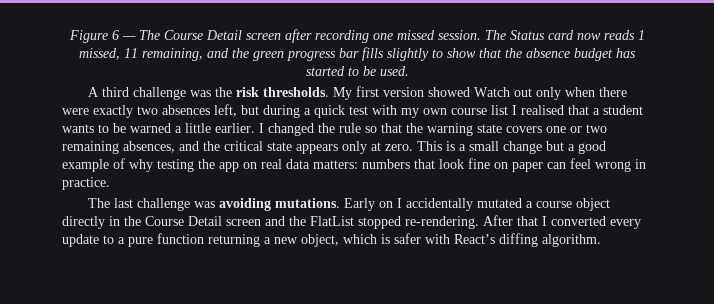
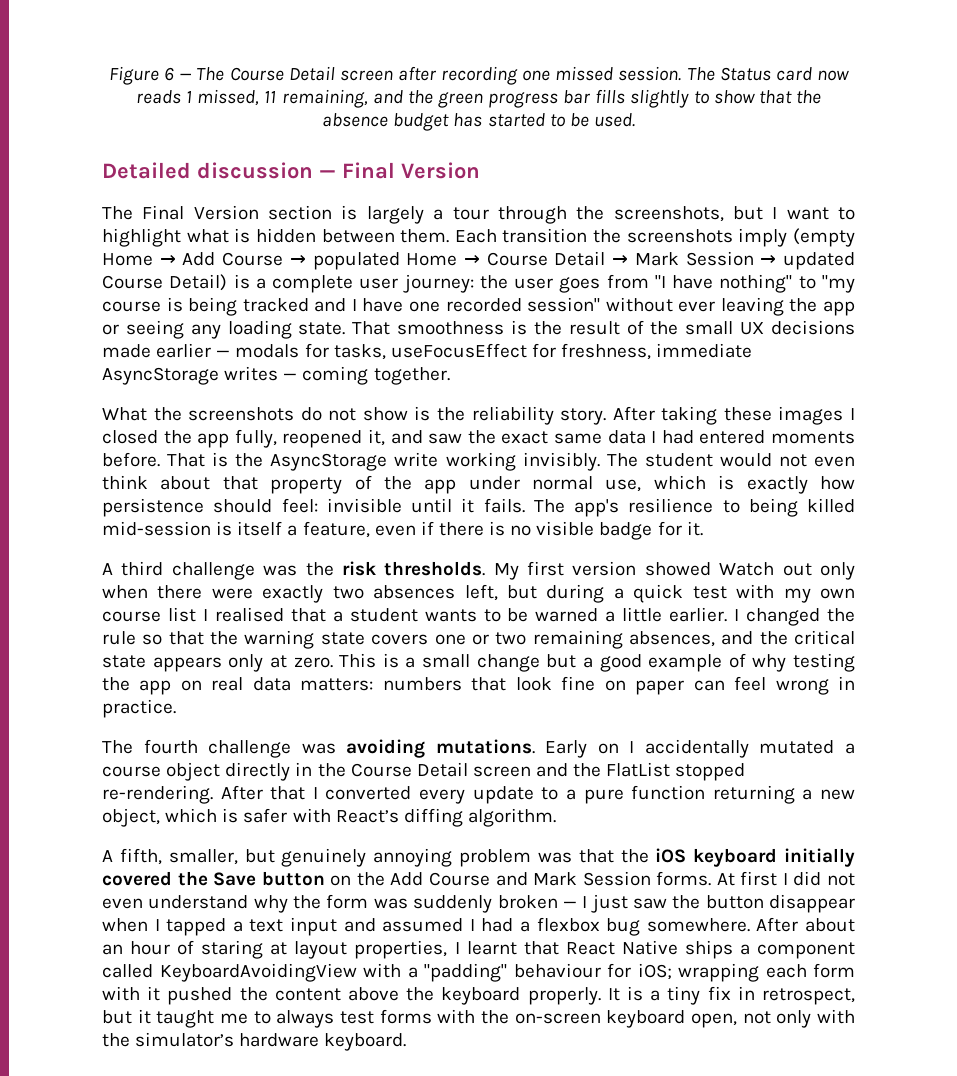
(409, 71) none -> [102,162,480,179] [102,205,855,224] [102,228,855,247] [102,251,855,270] [102,274,855,293] [102,297,855,316] [102,320,856,339] [102,343,753,360] [102,366,450,385] [102,406,855,425] [102,429,856,448] [102,452,856,471] [102,475,855,494] [102,498,855,517] [102,521,703,540] // Detailed discussion — Final Version // The Final Version section is largely a tour through the screenshots, but I want to highlight what is hidden between them. Each transition the screenshots imply (empty Home → Add Course → populated Home → Course Detail → Mark Session → updated Course Detail) is a complete user journey: the user goes from "I have nothing" to "my course is being tracked and I have one recorded session" without ever leaving the app or seeing any loading state. That smoothness is the result of the small UX decisions made earlier — modals for tasks, useFocusEffect for freshness, immediate AsyncStorage writes — coming together. // What the screenshots do not show is the reliability story. After taking these images I closed the app fully, reopened it, and saw the exact same data I had entered moments before. That is the AsyncStorage write working invisibly. The student would not even think about that property of the app under normal use, which is exactly how persistence should feel: invisible until it fails. The app's resilience to being killed mid-session is itself a feature, even if there is no visible badge for it.
[114,198,134,208] last -> [143,739,198,754] fourth
(601, 240) none -> [102,848,856,867] [102,871,855,886] [102,894,855,913] [102,917,856,936] [102,940,855,959] [102,963,855,982] [102,986,856,1005] [102,1009,855,1028] [102,1032,407,1051] // A fifth, smaller, but genuinely annoying problem was that the iOS keyboard initially covered the Save button on the Add Course and Mark Session forms. At first I did not even understand why the form was suddenly broken — I just saw the button disappear when I tapped a text input and assumed I had a flexbox bug somewhere. After about an hour of staring at layout properties, I learnt that React Native ships a component called KeyboardAvoidingView with a "padding" behaviour for iOS; wrapping each form with it pushed the content above the keyboard properly. It is a tiny fix in retrospect, but it taught me to always test forms with the on-screen keyboard open, not only with the simulator’s hardware keyboard.

